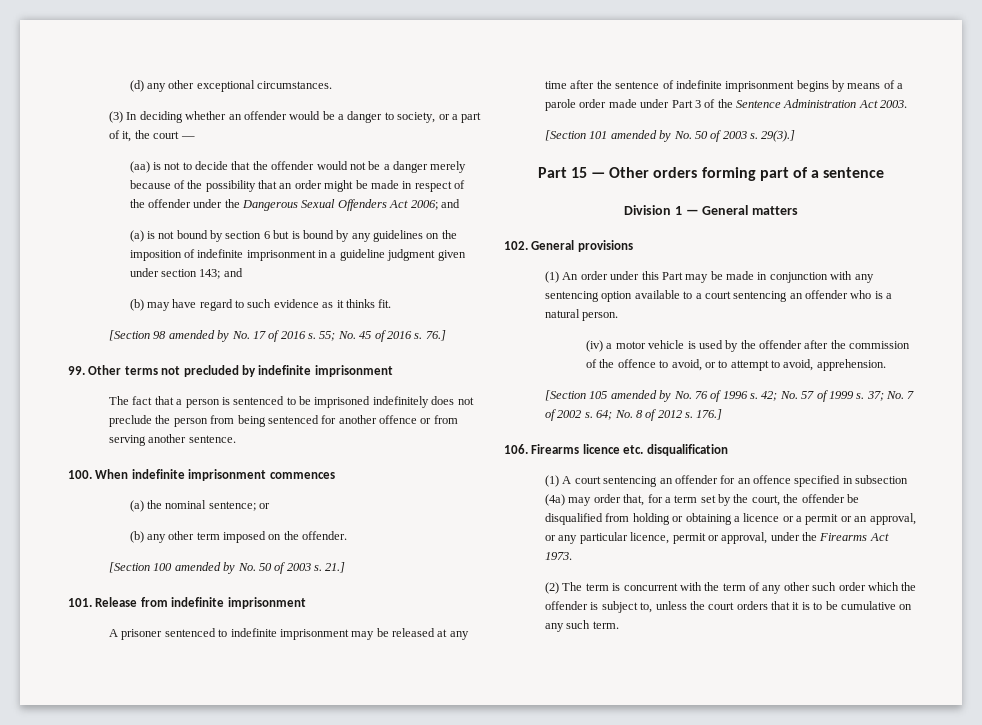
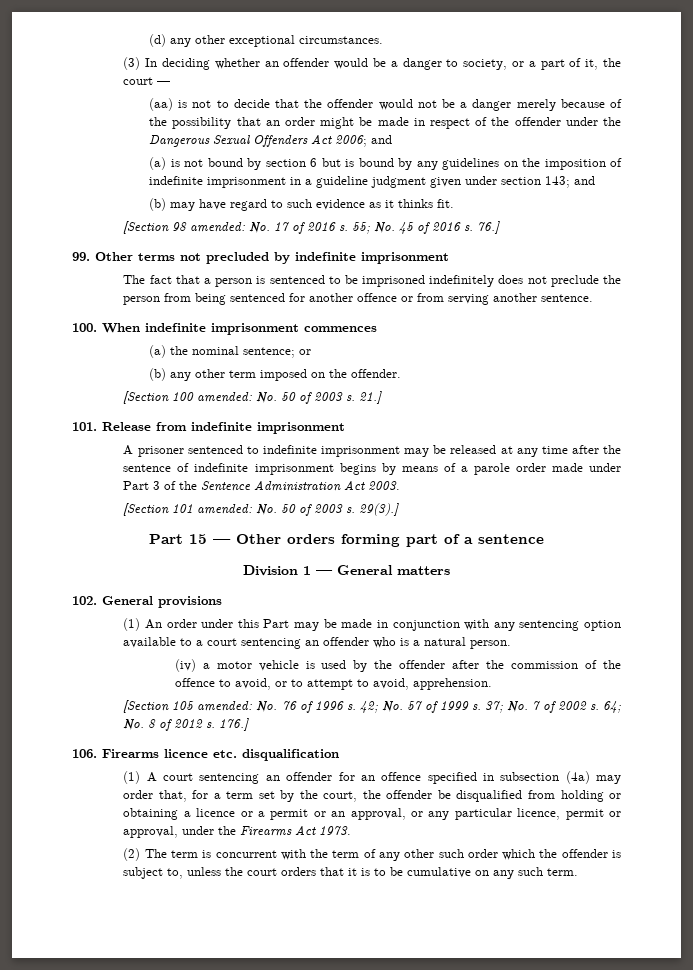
[168,330,230,342] amended by -> [190,222,246,232] amended:
[174,562,236,574] amended by -> [197,392,253,402] amended:
[610,130,672,142] amended by -> [197,504,253,514] amended:
[610,390,672,402] amended by -> [197,701,253,711] amended:

